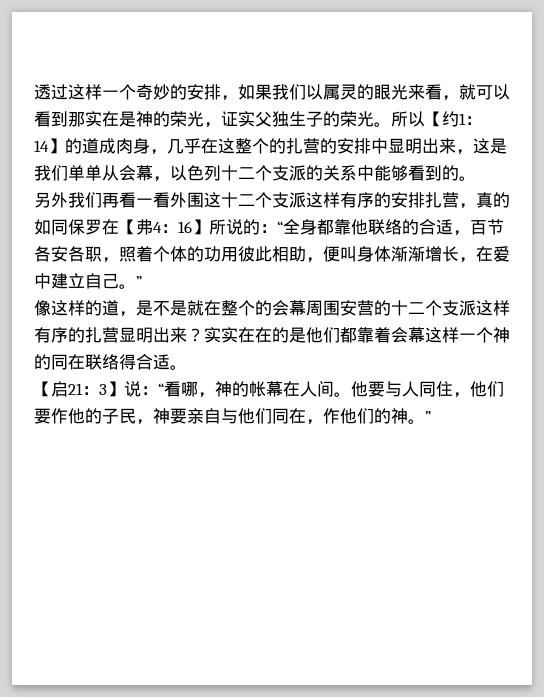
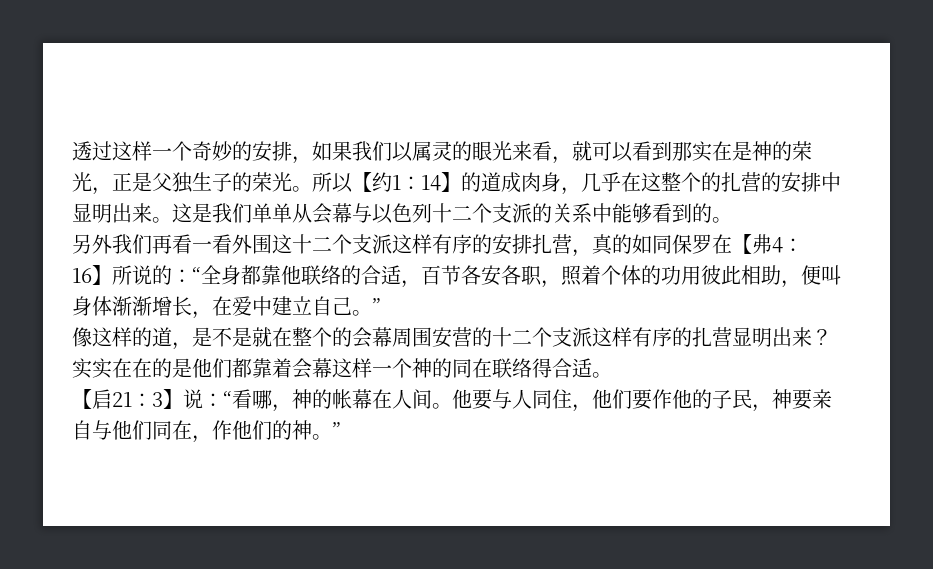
[221,111,255,127] 证实 -> [112,172,152,192] 正是
[456,149,473,155] ， -> [152,217,172,223] 。
[153,176,170,182] ， -> [352,203,372,223] 与

